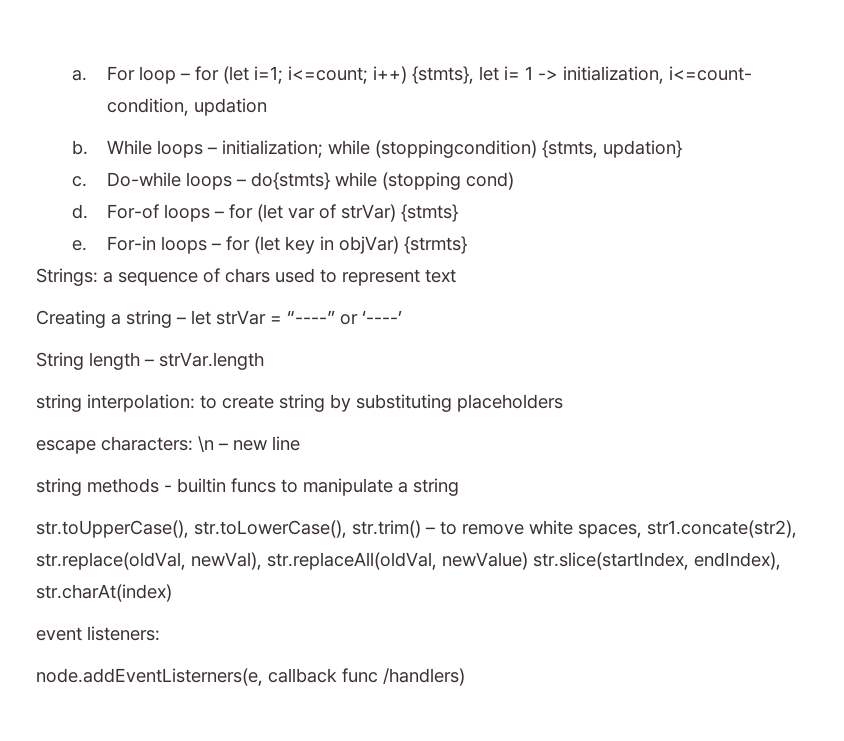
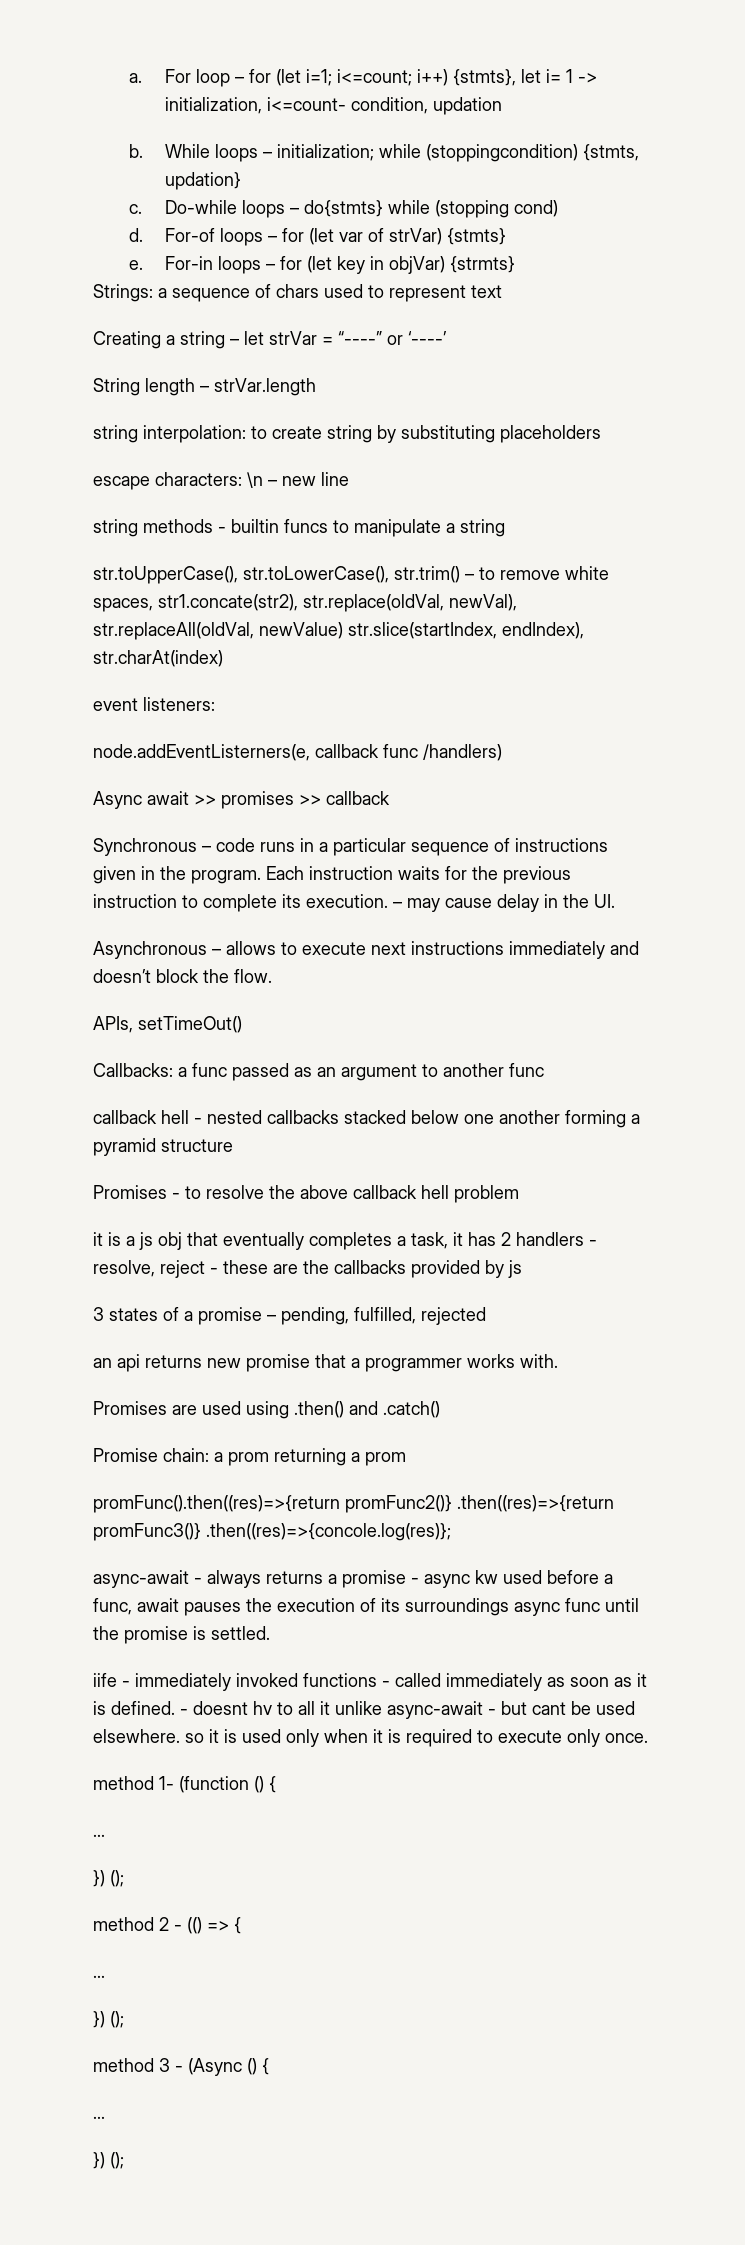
(465, 677) none -> [93,791,390,809] [93,838,608,856] [93,866,571,884] [93,894,615,912] [93,941,639,959] [93,969,272,983] [93,1016,242,1033] [93,1063,544,1081] [93,1110,640,1128] [93,1138,233,1156] [93,1185,519,1203] [93,1232,597,1250] [93,1260,522,1278] [93,1307,486,1325] [93,1354,558,1372] [93,1401,440,1419] [93,1448,406,1466] [93,1495,614,1513] [93,1523,451,1541] [93,1570,613,1588] [93,1598,639,1616] [93,1626,270,1644] [93,1673,647,1691] [93,1701,635,1719] [93,1729,648,1747] [93,1776,276,1793] [93,1834,105,1837] [93,1870,124,1887] [93,1917,241,1934] [93,1975,105,1978] [93,2011,124,2028] [93,2058,269,2076] [93,2116,105,2119] [93,2152,124,2169] // Async await >> promises >> callback // Synchronous – code runs in a particular sequence of instructions given in the program. Each instruction waits for the previous instruction to complete its execution. – may cause delay in the UI. // Asynchronous – allows to execute next instructions immediately and doesn’t block the flow. // APIs, setTimeOut() // Callbacks: a func passed as an argument to another func // callback hell - nested callbacks stacked below one another forming a pyramid structure // Promises - to resolve the above callback hell problem // it is a js obj that eventually completes a task, it has 2 handlers - resolve, reject - these are the callbacks provided by js // 3 states of a promise – pending, fulfilled, rejected // an api returns new promise that a programmer works with. // Promises are used using .then() and .catch() // Promise chain: a prom returning a prom // promFunc().then((res)=>{return promFunc2()} .then((res)=>{return promFunc3()} .then((res)=>{concole.log(res)}; // async-await - always returns a promise - async kw used before a func, await pauses the execution of its surroundings async func until the promise is settled. // iife - immediately invoked functions - called immediately as soon as it is defined. - doesnt hv to all it unlike async-await - but cant be used elsewhere. so it is used only when it is required to execute only once. // method 1- (function () { // ... // }) (); // method 2 - (() => { // ... // }) (); // method 3 - (Async () { // ... // }) ();

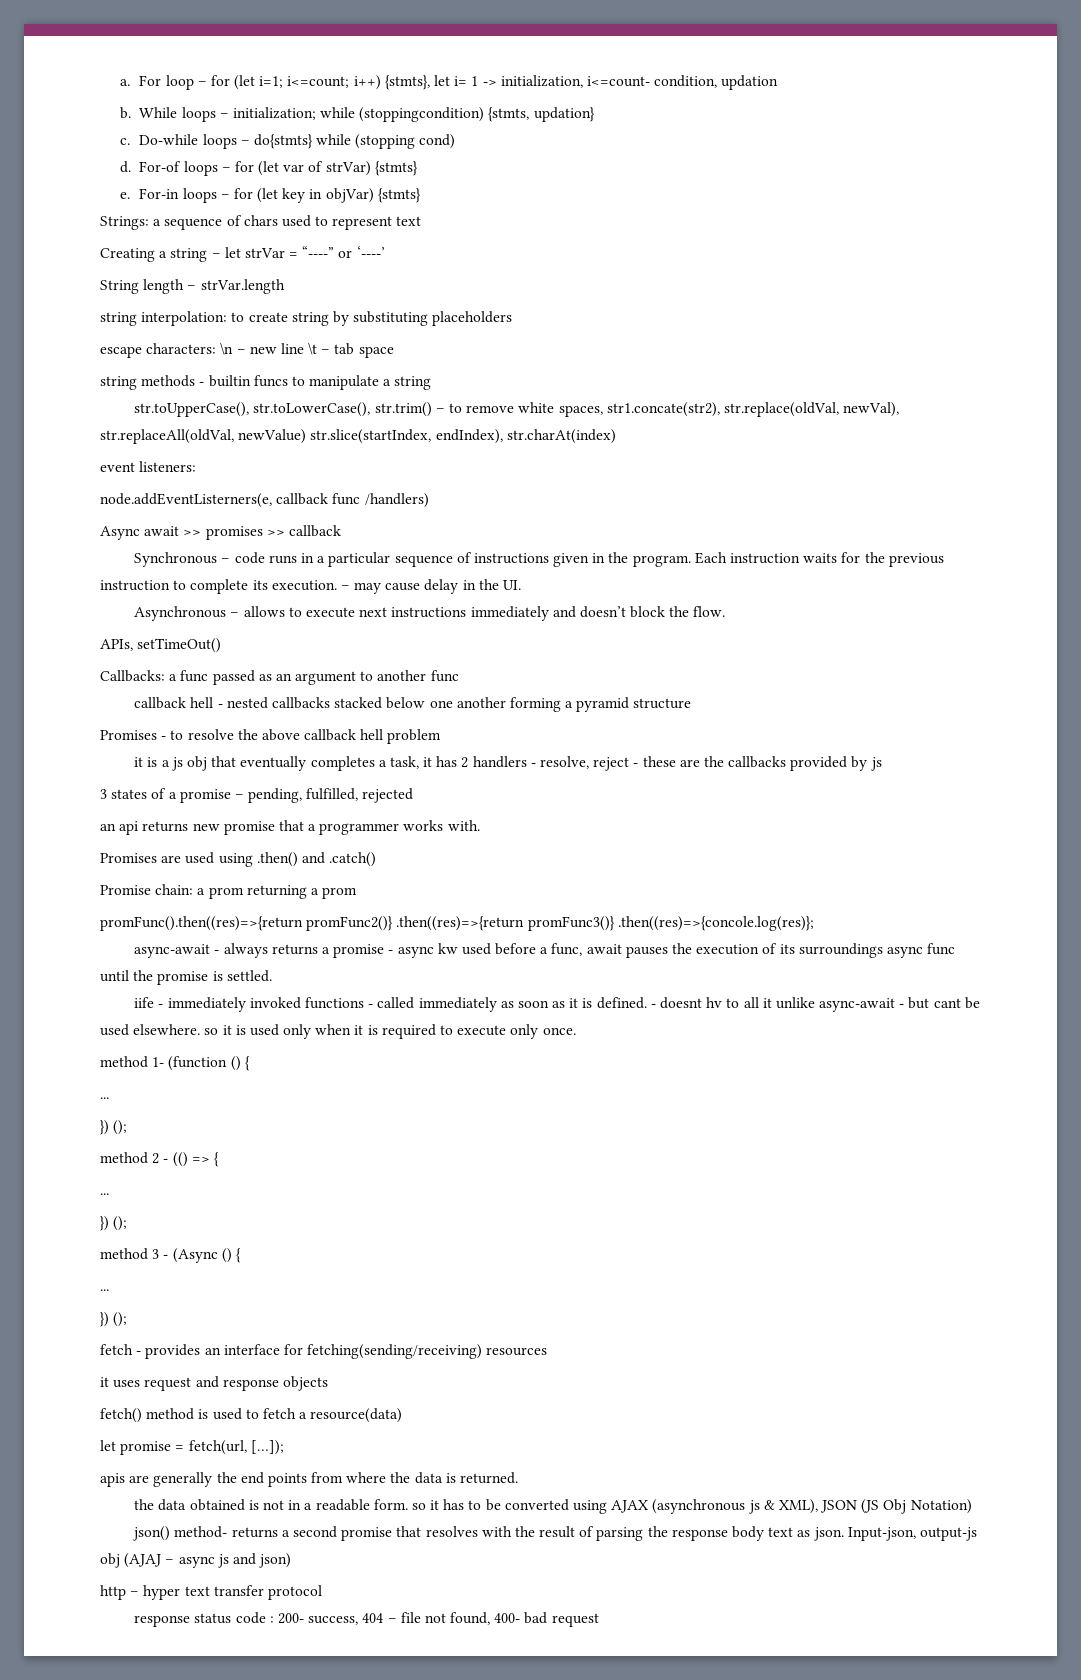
[449,256,515,273] {strmts} -> [377,188,421,203] {stmts}
(349, 479) none -> [308,342,394,358] \t – tab space
(124, 2160) none -> [100,1344,548,1359] [100,1376,328,1391] [100,1408,403,1423] [100,1440,284,1455] [100,1472,519,1487] [134,1499,972,1514] [133,1526,977,1541] [100,1553,292,1568] [100,1585,322,1600] [134,1612,599,1627] // fetch - provides an interface for fetching(sending/receiving) resources // it uses request and response objects // fetch() method is used to fetch a resource(data) // let promise = fetch(url, […]); // apis are generally the end points from where the data is returned. // the data obtained is not in a readable form. so it has to be converted using AJAX (asynchronous js & XML), JSON (JS Obj Notation) // json() method- returns a second promise that resolves with the result of parsing the response body text as json. Input-json, output-js obj (AJAJ – async js and json) // http – hyper text transfer protocol // response status code : 200- success, 404 – file not found, 400- bad request

